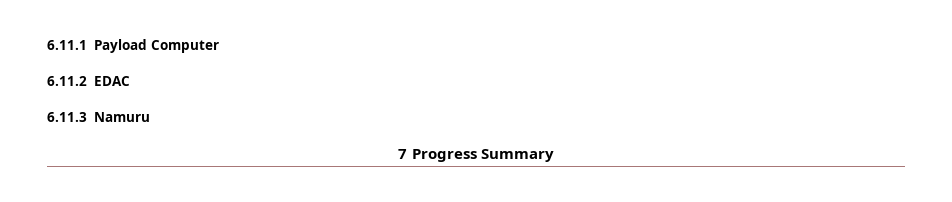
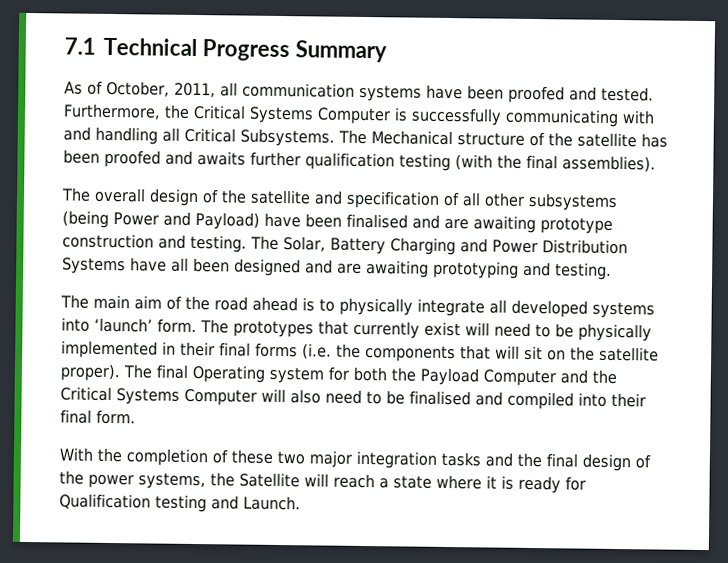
[47,39,220,53] [47,76,131,86] [47,112,151,122] [398,149,554,162] 6.11.1 Payload Computer // 6.11.2 EDAC // 6.11.3 Namuru // 7 Progress Summary -> [64,37,387,63] [64,80,654,104] [63,103,655,128] [63,126,668,148] [63,149,656,173] [61,187,618,211] [62,210,613,234] [62,233,628,256] [62,257,612,280] [60,294,655,319] [61,317,652,342] [61,340,659,363] [60,363,617,387] [60,386,646,410] [60,409,136,425] [59,447,651,472] [59,470,586,494] [59,493,301,513] 7.1 Technical Progress Summary // As of October, 2011, all communication systems have been proofed and tested. Furthermore, the Critical Systems Computer is successfully communicating with and handling all Critical Subsystems. The Mechanical structure of the satellite has been proofed and awaits further qualification testing (with the final assemblies). // The overall design of the satellite and specification of all other subsystems (being Power and Payload) have been finalised and are awaiting prototype construction and testing. The Solar, Battery Charging and Power Distribution Systems have all been designed and are awaiting prototyping and testing. // The main aim of the road ahead is to physically integrate all developed systems into ‘launch’ form. The prototypes that currently exist will need to be physically implemented in their final forms (i.e. the components that will sit on the satellite proper). The final Operating system for both the Payload Computer and the Critical Systems Computer will also need to be finalised and compiled into their final form. // With the completion of these two major integration tasks and the final design of the power systems, the Satellite will reach a state where it is ready for Qualification testing and Launch.

